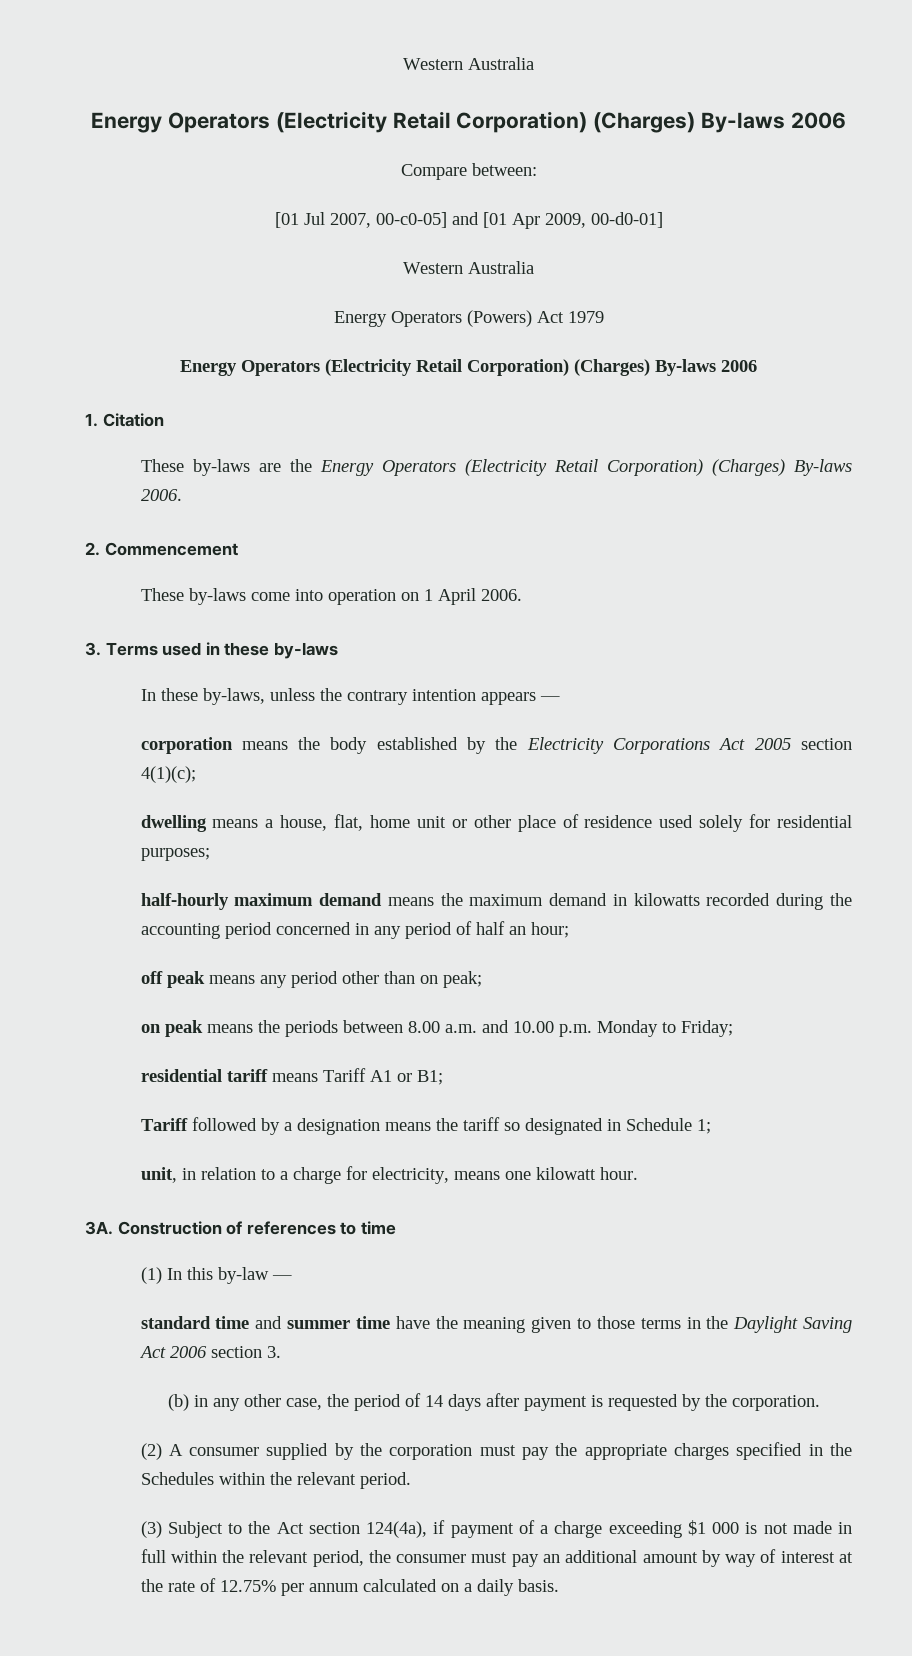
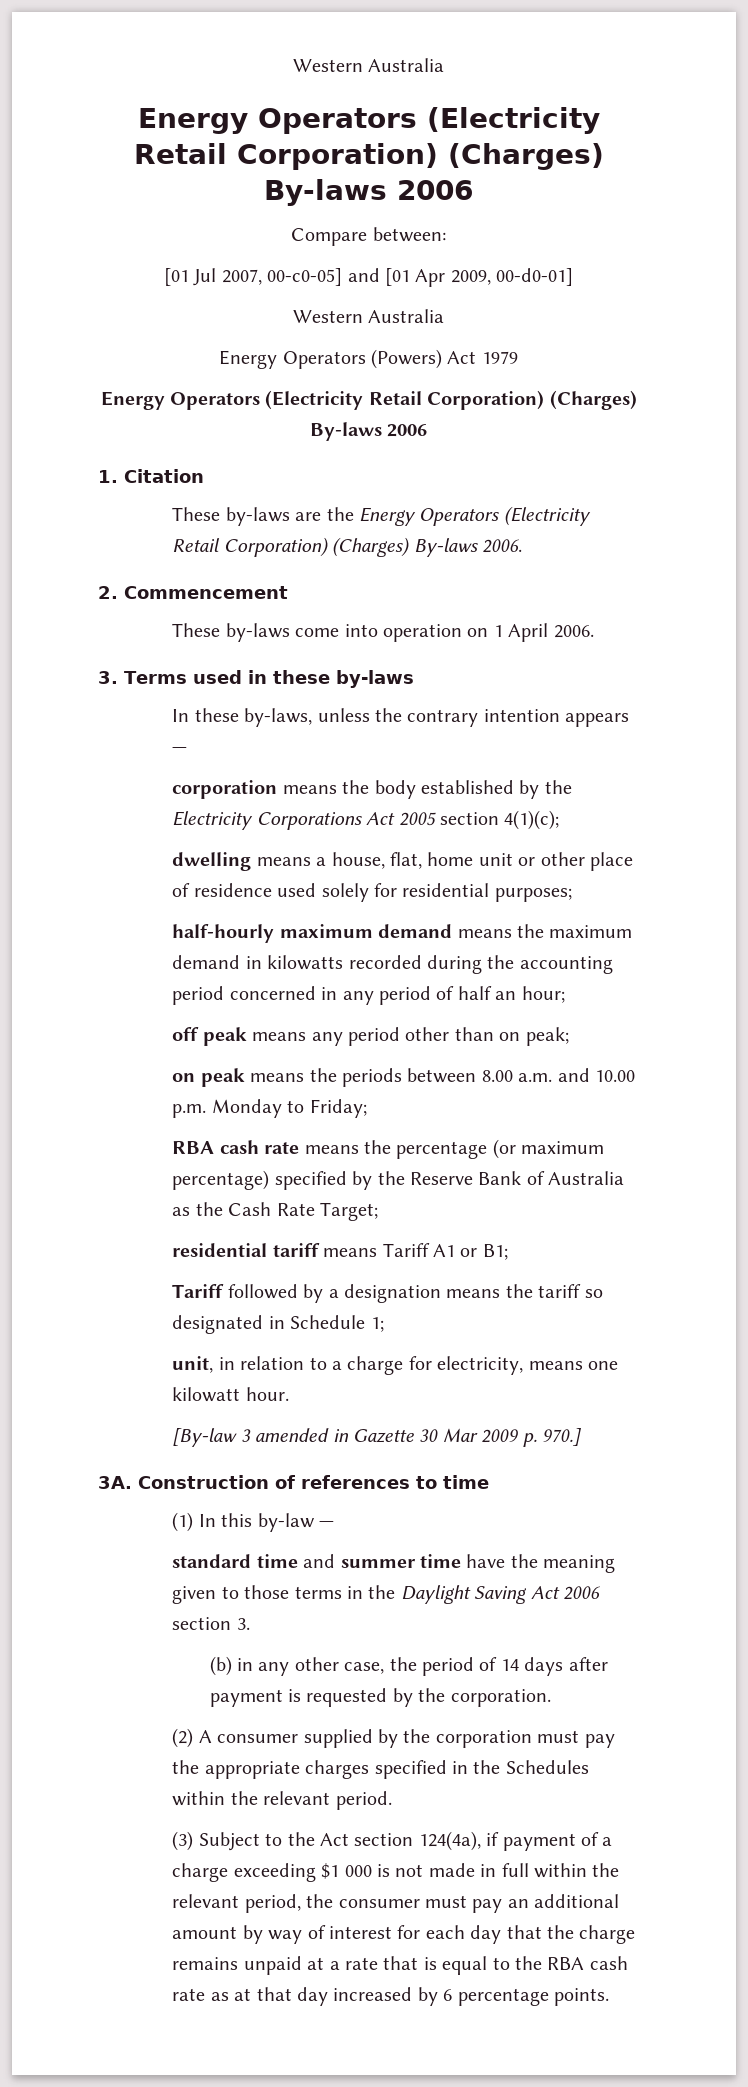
(733, 1028) none -> [172,1139,605,1159] [172,1170,625,1190] [172,1202,378,1221] // RBA cash rate means the percentage (or maximum percentage) specified by the Reserve Bank of Australia as the Cash Rate Target;
(638, 1173) none -> [172,1428,581,1447] // [By-law 3 amended in Gazette 30 Mar 2009 p. 970.]
[839,1552,854,1563] [140,1578,559,1596] at the rate of 12.75% per annum calculated on a daily basis. -> [397,1925,636,1944] [172,1956,628,1975] [172,1987,609,2006] for each day that the charge remains unpaid at a rate that is equal to the RBA cash rate as at that day increased by 6 percentage points.

